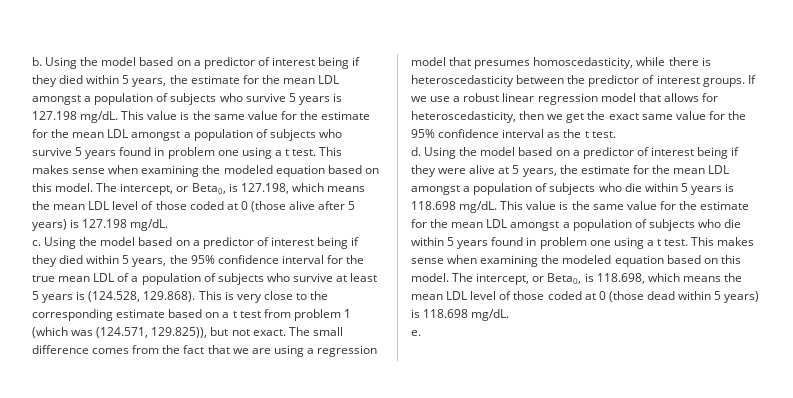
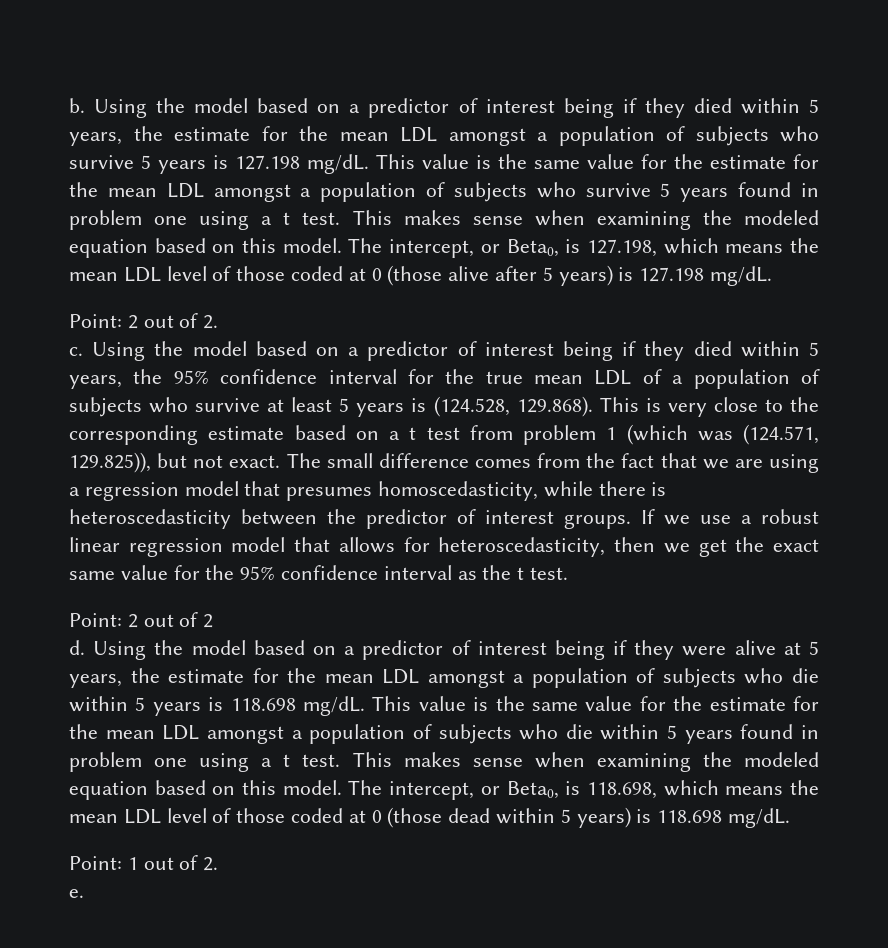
(169, 225) none -> [69,313,219,329] // Point: 2 out of 2.
(616, 134) none -> [69,612,214,628] // Point: 2 out of 2
(510, 315) none -> [69,855,219,871] // Point: 1 out of 2.

